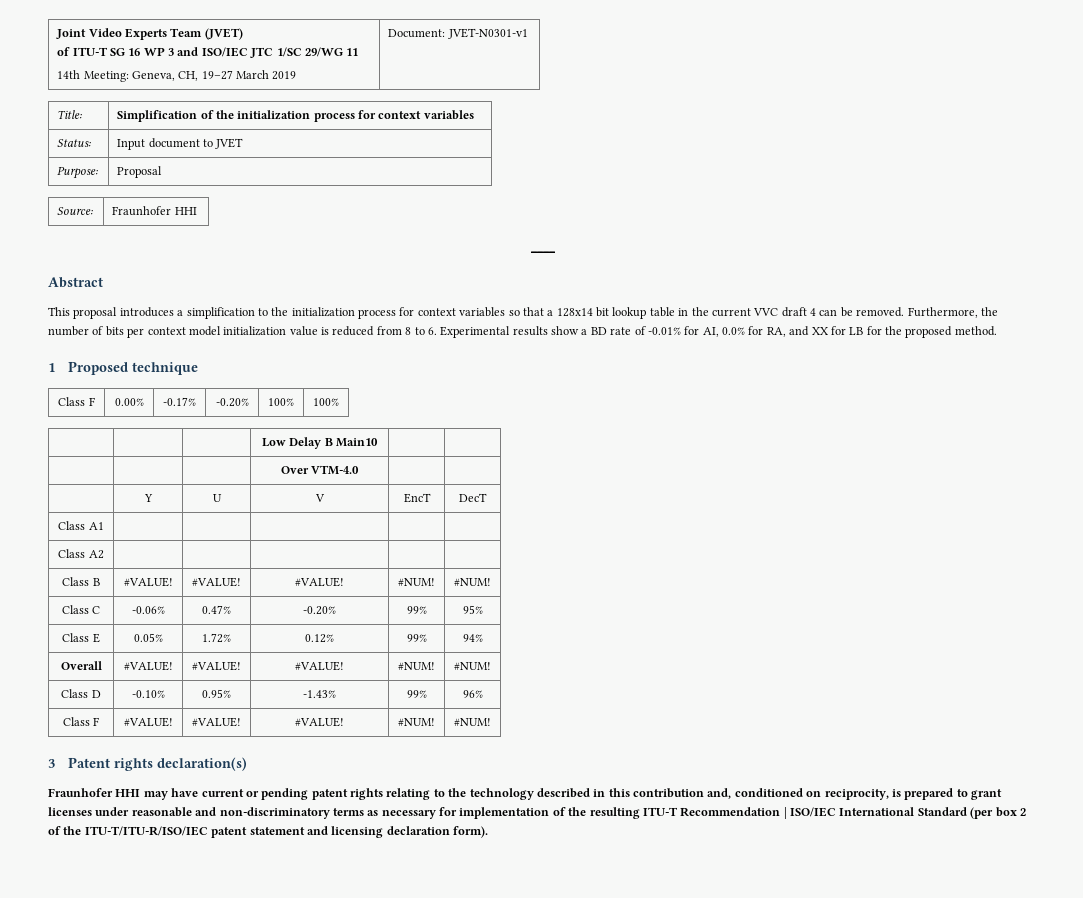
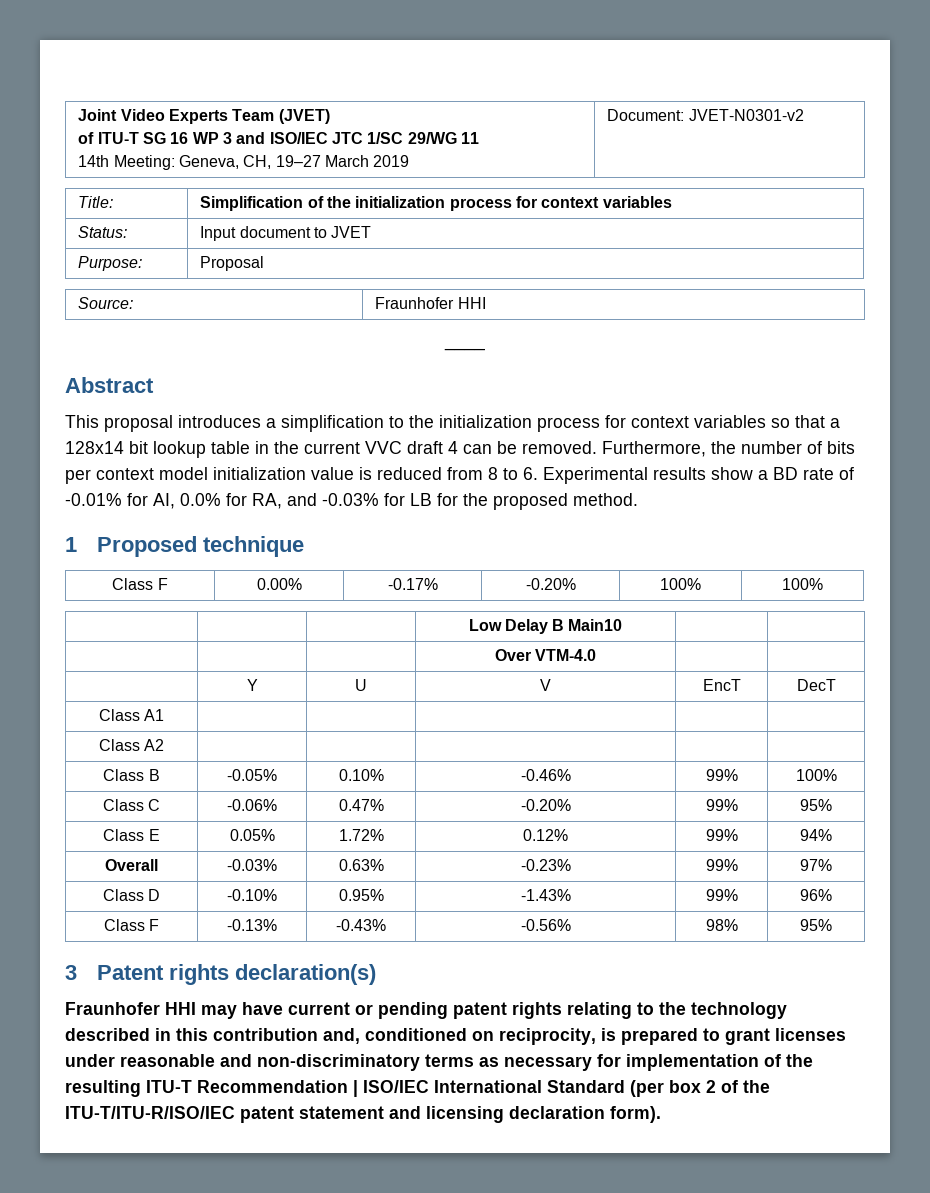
[447,28,528,39] JVET-N0301-v1 -> [688,109,804,121] JVET-N0301-v2
[811,327,829,335] XX -> [322,493,379,506] -0.03%
[123,577,173,587] [192,577,241,587] [295,577,344,587] [398,578,435,586] [454,578,491,586] #VALUE! | #VALUE! | #VALUE! | #NUM! | #NUM! -> [227,769,277,781] [338,769,384,781] [520,769,571,781] [705,769,738,781] [795,769,837,781] -0.05% | 0.10% | -0.46% | 99% | 100%
[123,661,173,671] [192,661,241,671] [295,661,344,671] [398,662,435,670] [454,662,491,670] #VALUE! | #VALUE! | #VALUE! | #NUM! | #NUM! -> [227,859,277,871] [338,859,384,871] [520,859,571,871] [705,859,738,871] [800,859,832,871] -0.03% | 0.63% | -0.23% | 99% | 97%
[123,717,173,727] [192,717,241,727] [295,717,344,727] [398,718,435,726] [454,718,491,726] #VALUE! | #VALUE! | #VALUE! | #NUM! | #NUM! -> [227,919,277,931] [336,919,386,931] [520,919,571,931] [705,919,738,931] [800,919,832,931] -0.13% | -0.43% | -0.56% | 98% | 95%

